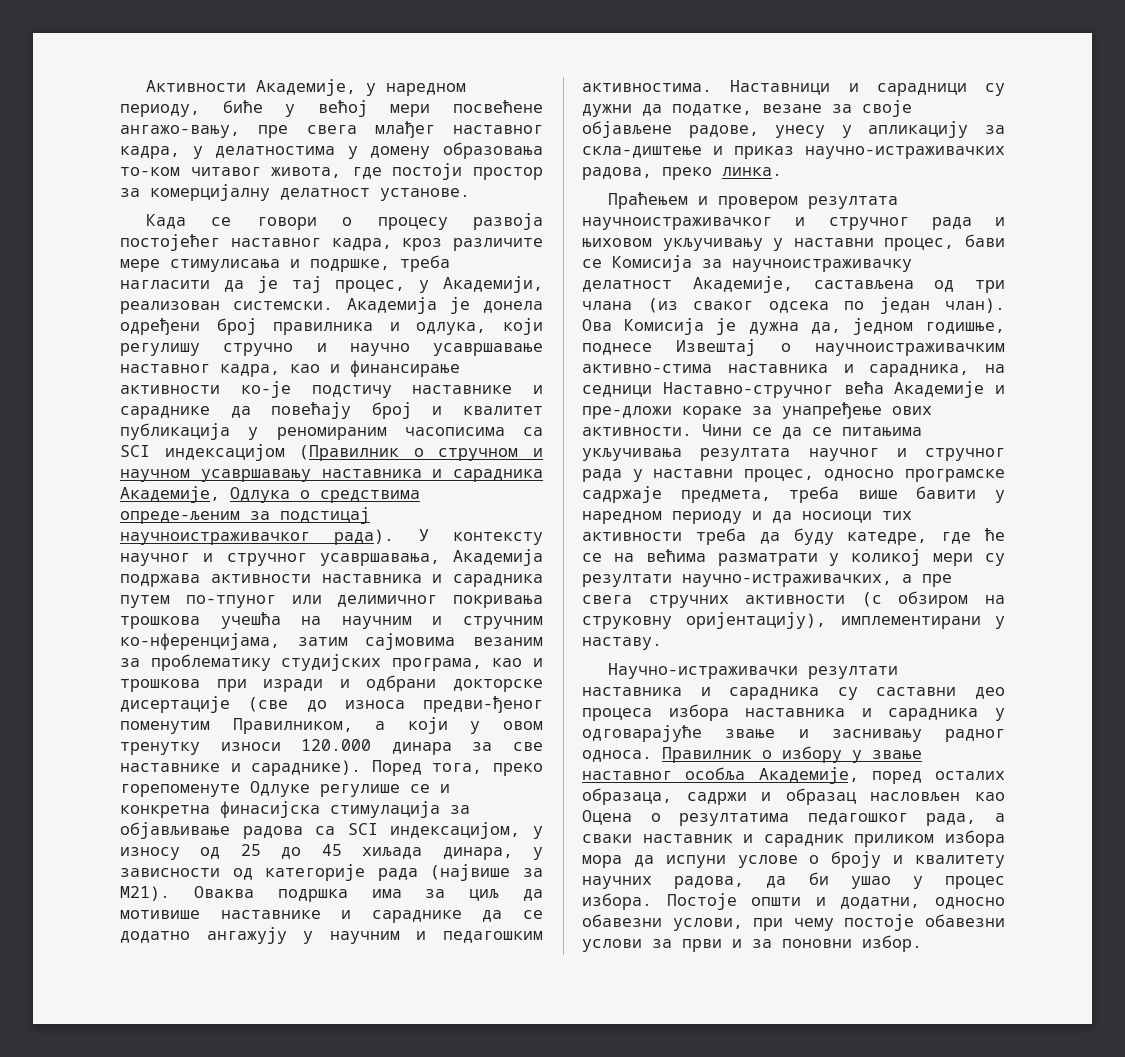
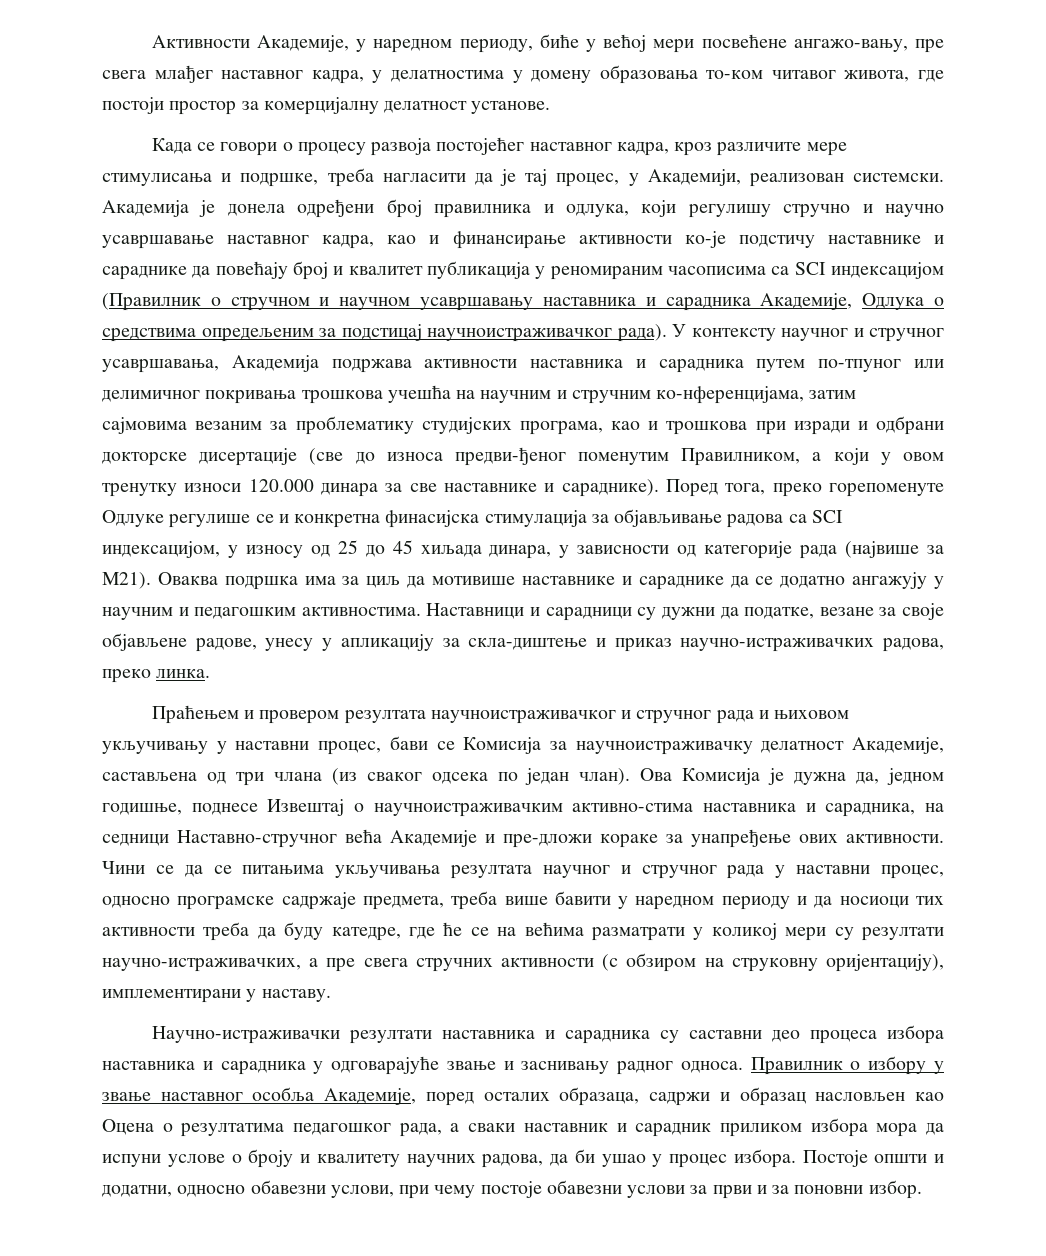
[120,511,240,524] опреде-љеним -> [201,328,314,342] опредељеним

